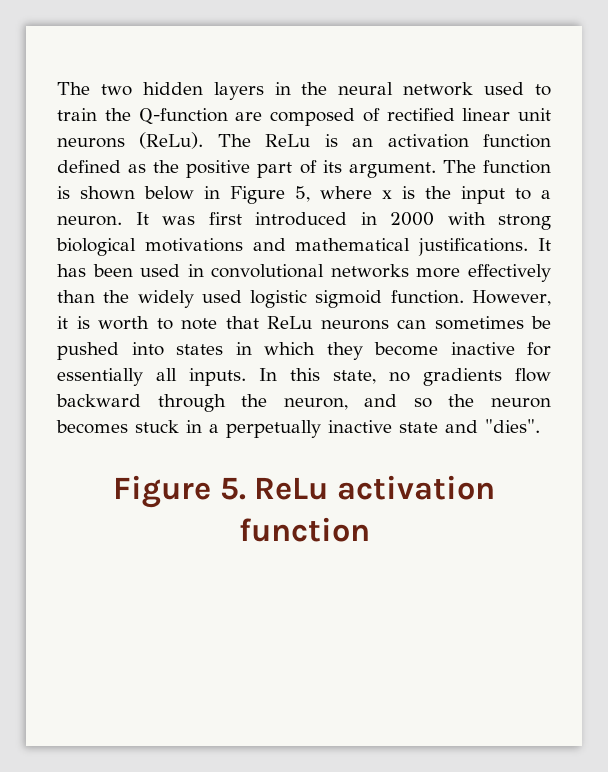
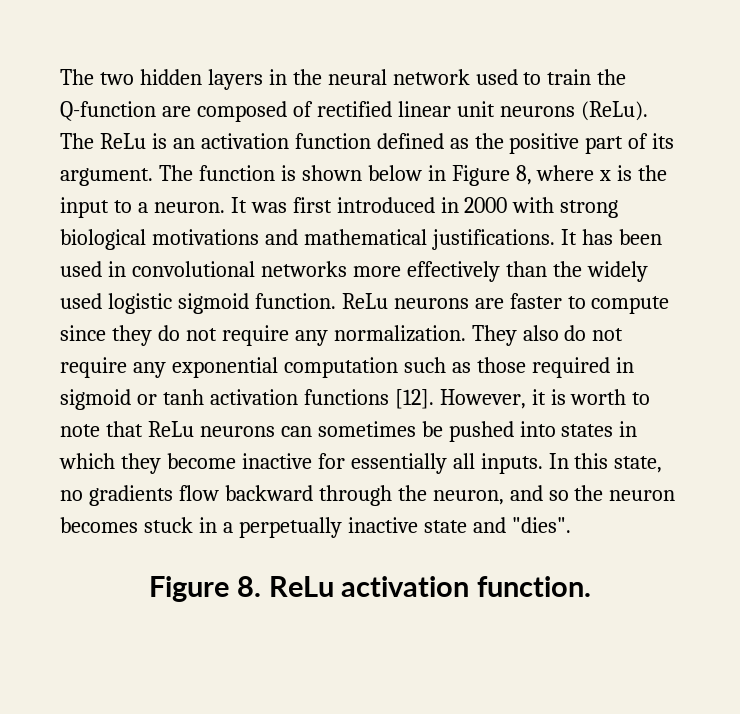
[295,186,310,202] 5, -> [515,165,532,185] 8,
(464, 297) none -> [341,293,670,314] [60,325,624,346] [60,357,634,378] [60,389,434,410] ReLu neurons are faster to compute since they do not require any normalization. They also do not require any exponential computation such as those required in sigmoid or tanh activation functions [12].
[219,477,246,500] 5. -> [236,576,261,597] 8.
[238,517,370,542] function -> [477,576,592,597] function.

